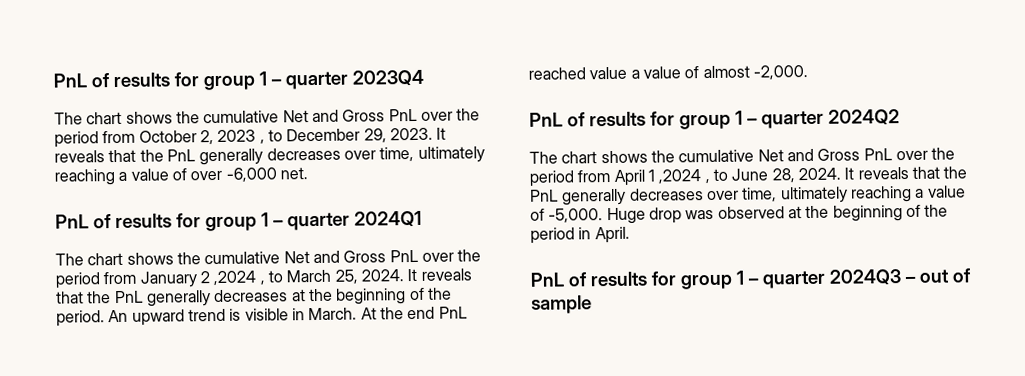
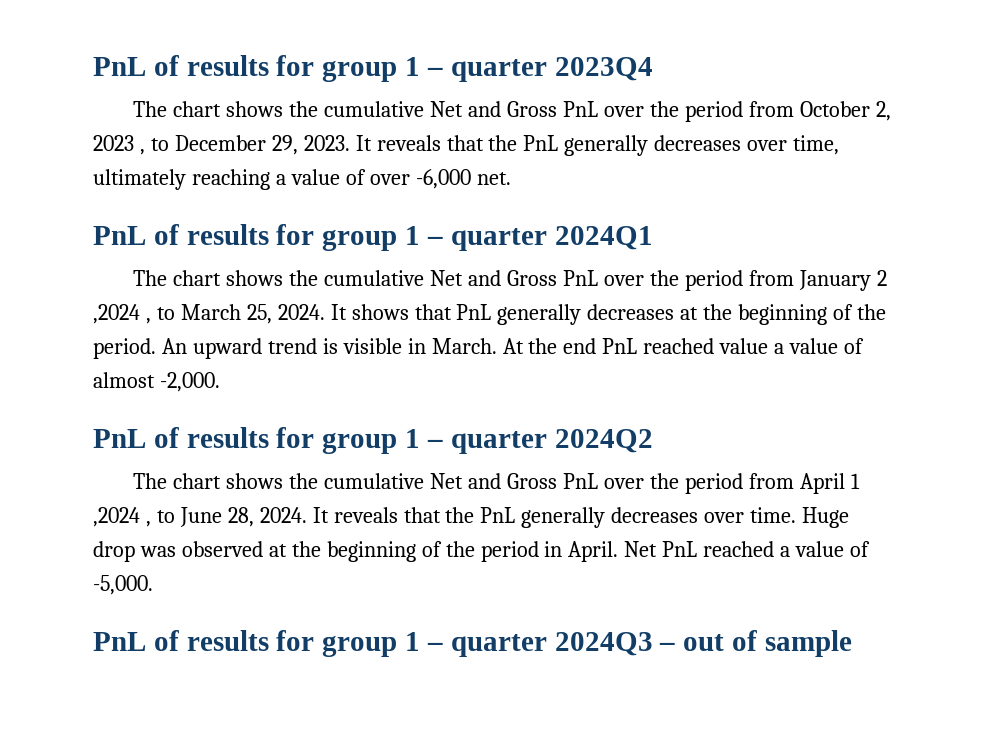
[420,268,472,281] [56,291,112,304] reveals that the -> [351,304,452,320] shows that
[742,185,966,204] [530,208,604,223] time, ultimately reaching a value of -5,000. -> [750,507,797,523] time.
(630, 235) none -> [624,541,871,557] [93,575,153,595] Net PnL reached a value of -5,000.

